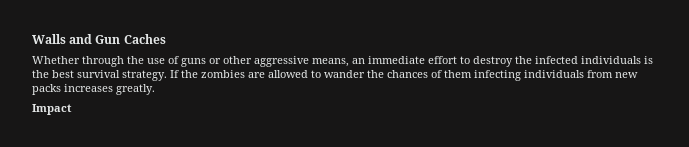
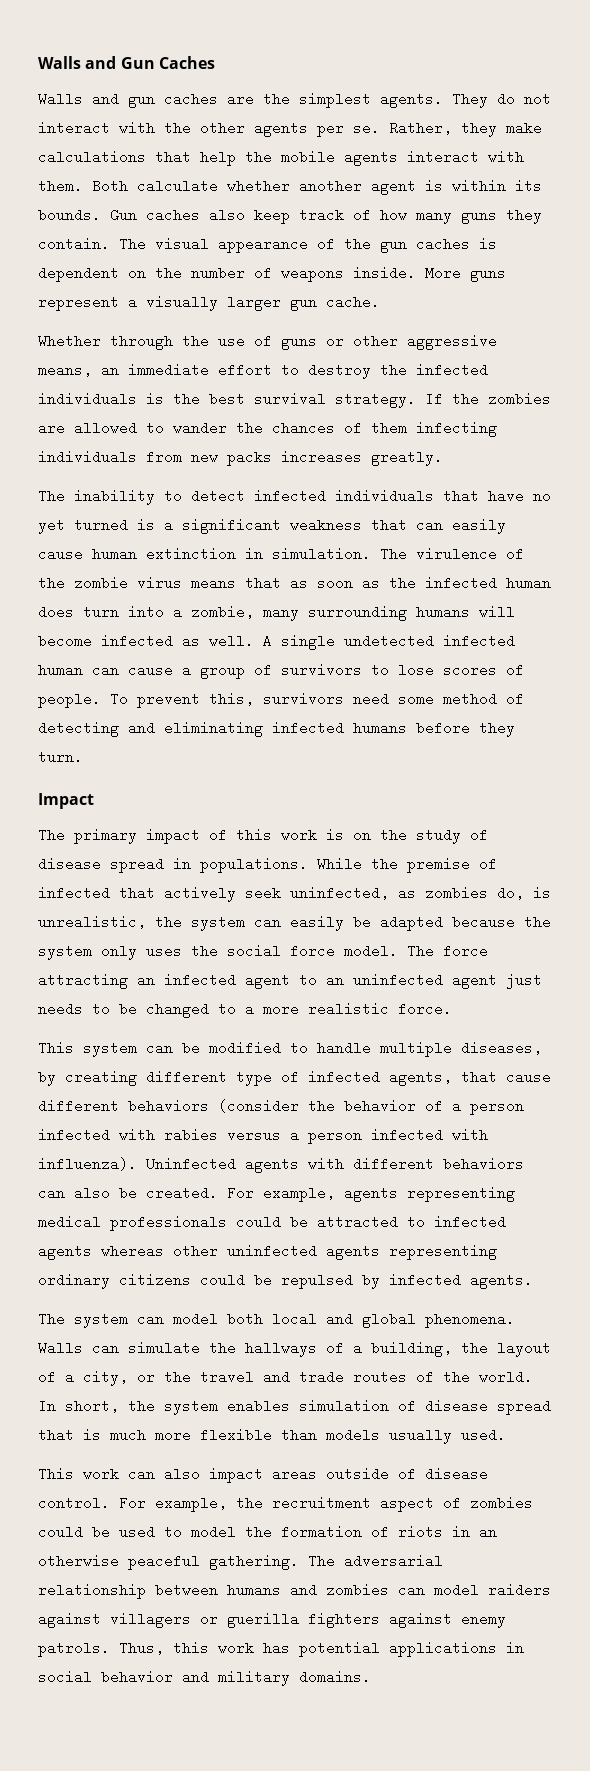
(166, 39) none -> [38,92,551,108] [38,121,542,137] [38,150,524,166] [38,179,542,195] [38,208,542,224] [38,237,497,253] [38,266,506,282] [38,295,380,311] // Walls and gun caches are the simplest agents. They do not interact with the other agents per se. Rather, they make calculations that help the mobile agents interact with them. Both calculate whether another agent is within its bounds. Gun caches also keep track of how many guns they contain. The visual appearance of the gun caches is dependent on the number of weapons inside. More guns represent a visually larger gun cache.
[32,104,72,115] Impact -> [38,489,551,505] [38,518,506,534] [38,547,524,561] [38,576,551,590] [38,605,515,621] [38,634,515,650] [38,663,524,679] [38,692,524,708] [38,721,515,737] [38,750,83,764] [38,793,94,809] [38,828,488,844] [38,857,497,873] [38,886,551,902] [38,915,551,931] [38,944,488,960] [38,973,542,989] [38,1002,452,1018] [38,1041,542,1057] [38,1070,551,1086] [38,1099,524,1115] [38,1128,488,1144] [38,1157,524,1173] [38,1186,515,1202] [38,1215,506,1231] [38,1244,497,1260] [38,1273,533,1289] [38,1312,515,1328] [38,1341,551,1357] [38,1370,533,1386] [38,1399,551,1415] [38,1428,506,1444] [38,1467,488,1483] [38,1496,533,1512] [38,1525,497,1539] [38,1554,443,1570] [38,1583,551,1599] [38,1612,506,1628] [38,1641,524,1657] [38,1670,371,1686] The inability to detect infected individuals that have no yet turned is a significant weakness that can easily cause human extinction in simulation. The virulence of the zombie virus means that as soon as the infected human does turn into a zombie, many surrounding humans will become infected as well. A single undetected infected human can cause a group of survivors to lose scores of people. To prevent this, survivors need some method of detecting and eliminating infected humans before they turn. // Impact // The primary impact of this work is on the study of disease spread in populations. While the premise of infected that actively seek uninfected, as zombies do, is unrealistic, the system can easily be adapted because the system only uses the social force model. The force attracting an infected agent to an uninfected agent just needs to be changed to a more realistic force. // This system can be modified to handle multiple diseases, by creating different type of infected agents, that cause different behaviors (consider the behavior of a person infected with rabies versus a person infected with influenza). Uninfected agents with different behaviors can also be created. For example, agents representing medical professionals could be attracted to infected agents whereas other uninfected agents representing ordinary citizens could be repulsed by infected agents. // The system can model both local and global phenomena. Walls can simulate the hallways of a building, the layout of a city, or the travel and trade routes of the world. In short, the system enables simulation of disease spread that is much more flexible than models usually used. // This work can also impact areas outside of disease control. For example, the recruitment aspect of zombies could be used to model the formation of riots in an otherwise peaceful gathering. The adversarial relationship between humans and zombies can model raiders against villagers or guerilla fighters against enemy patrols. Thus, this work has potential applications in social behavior and military domains.

